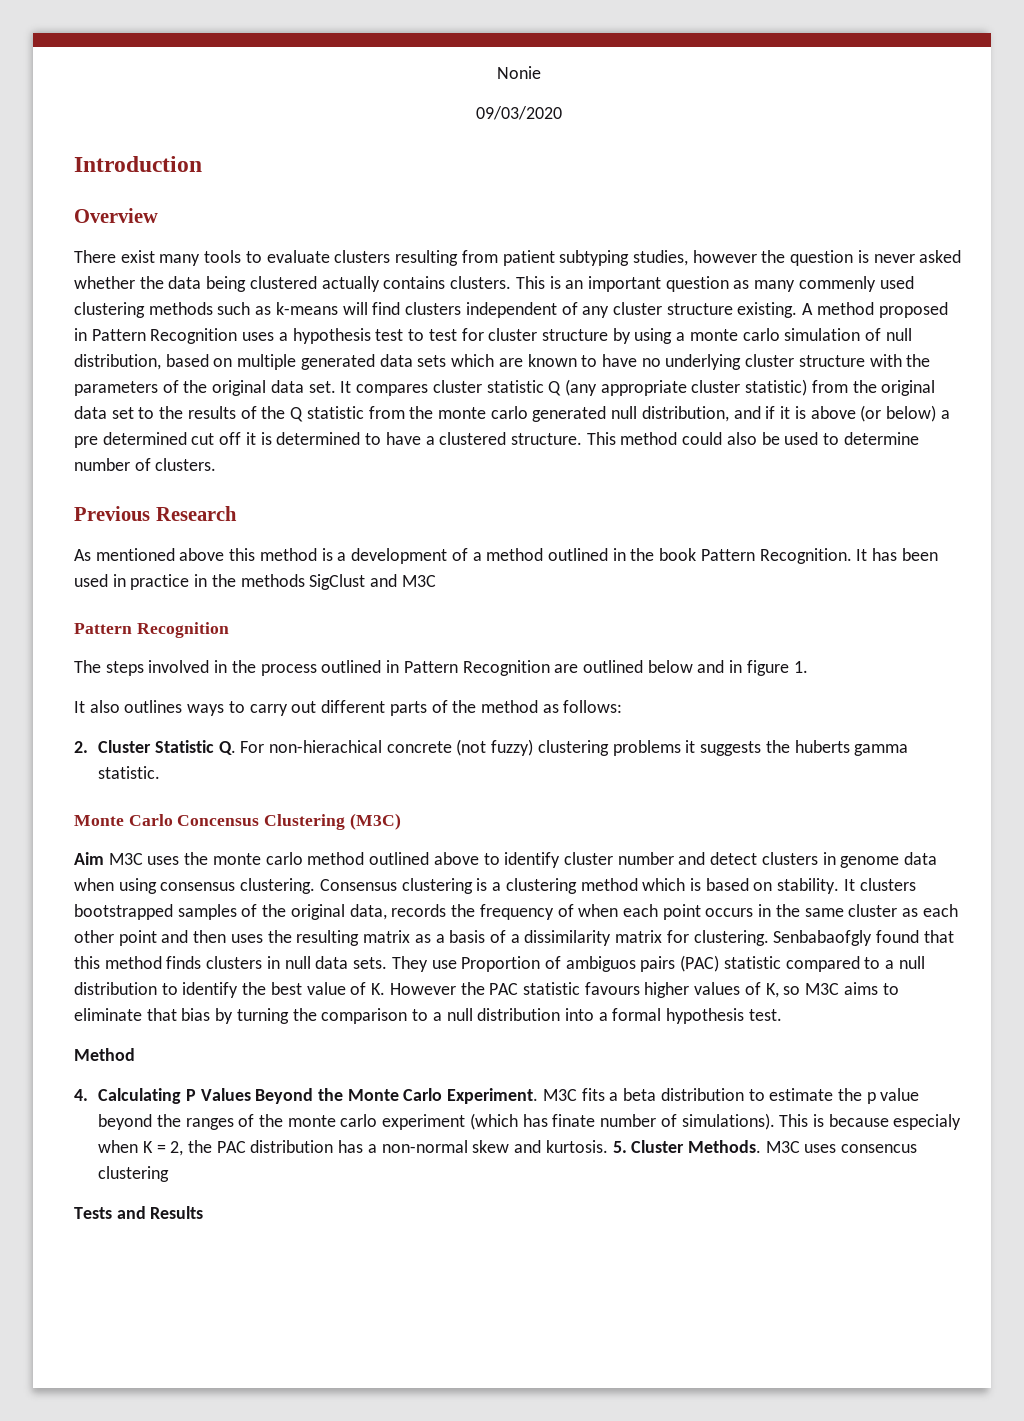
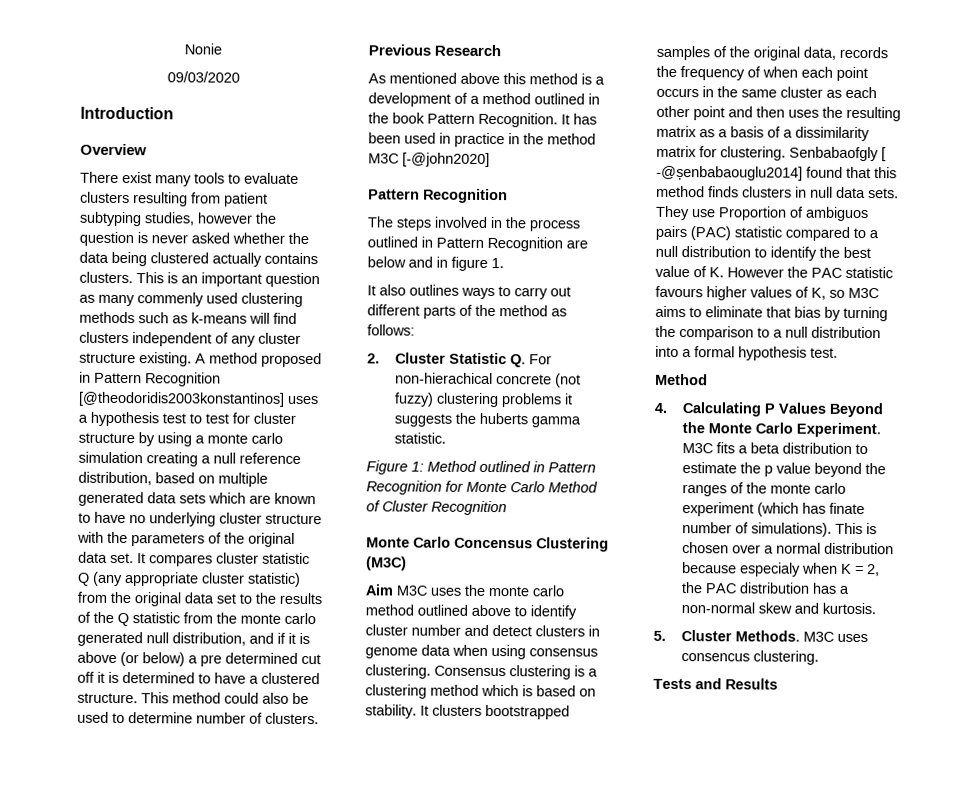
(238, 336) none -> [78,391,285,407] [@theodoridis2003konstantinos]
[865,328,912,341] of null -> [146,452,301,467] creating a null reference
[240,574,436,590] methods SigClust and M3C -> [547,133,596,145] [368,152,490,167] method M3C [-@john2020]
[582,660,643,673] outlined -> (588, 244) none
(161, 772) none -> [366,460,596,475] [366,480,598,495] [366,500,507,516] // Figure 1: Method outlined in Pattern Recognition for Monte Carlo Method of Cluster Recognition
(873, 938) none -> [881,147,886,162] [656,165,803,181] [ -@șenbabaouglu2014]
(824, 1120) none -> [682,542,895,555] chosen over a normal distribution
(608, 1146) none -> (877, 608) //
[98,1166,170,1182] clustering -> [753,650,820,665] clustering.

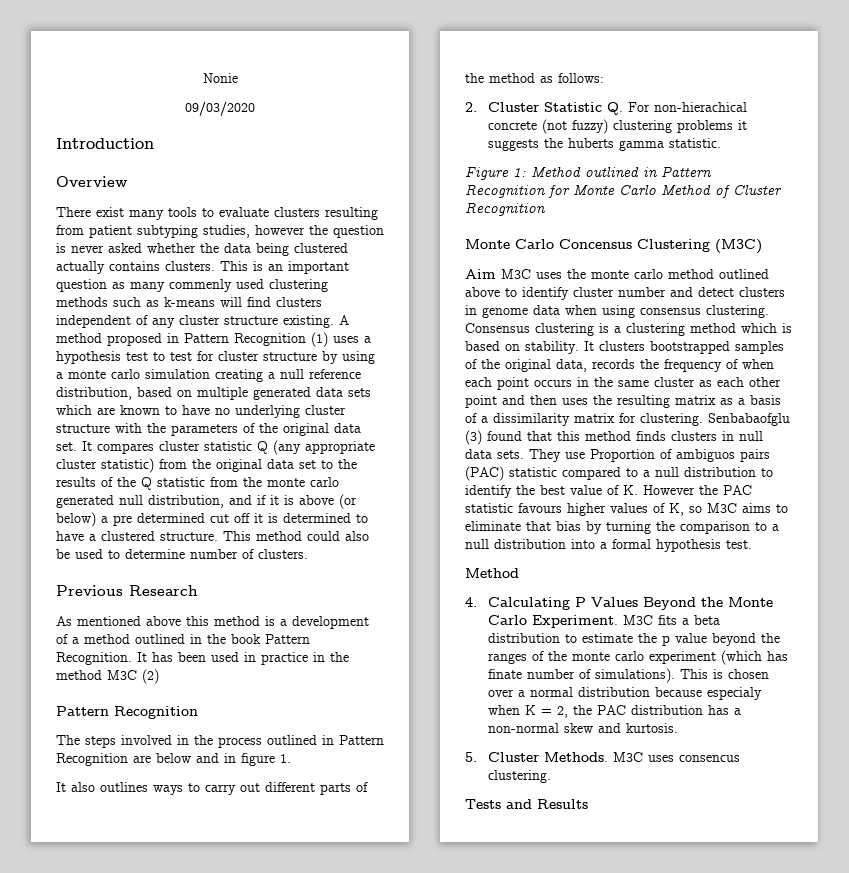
[78,391,285,407] [@theodoridis2003konstantinos] -> [311,332,328,347] (1)
[402,152,490,167] [-@john2020] -> [142,669,159,684] (2)
[789,146,886,162] [656,165,803,181] Senbabaofgly [ -@șenbabaouglu2014] -> [708,413,790,426] [465,430,482,445] Senbabaofglu (3)

